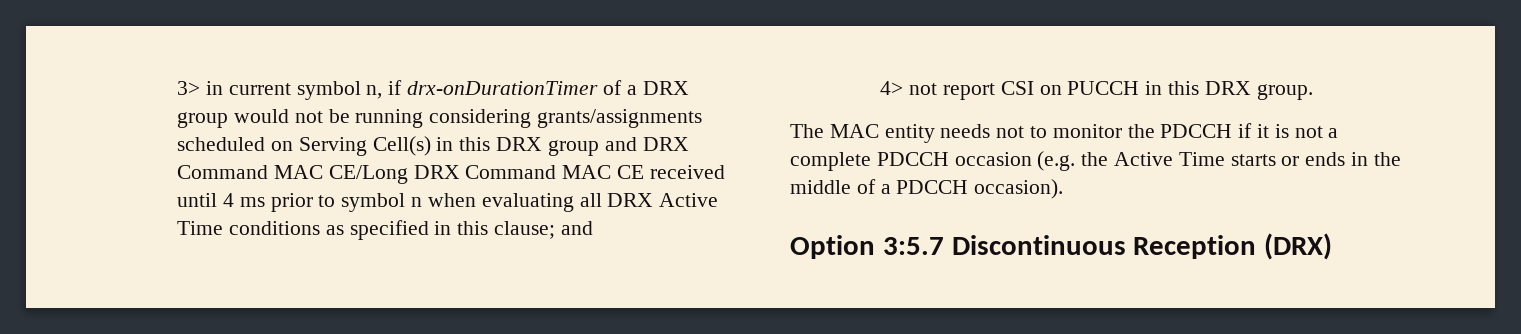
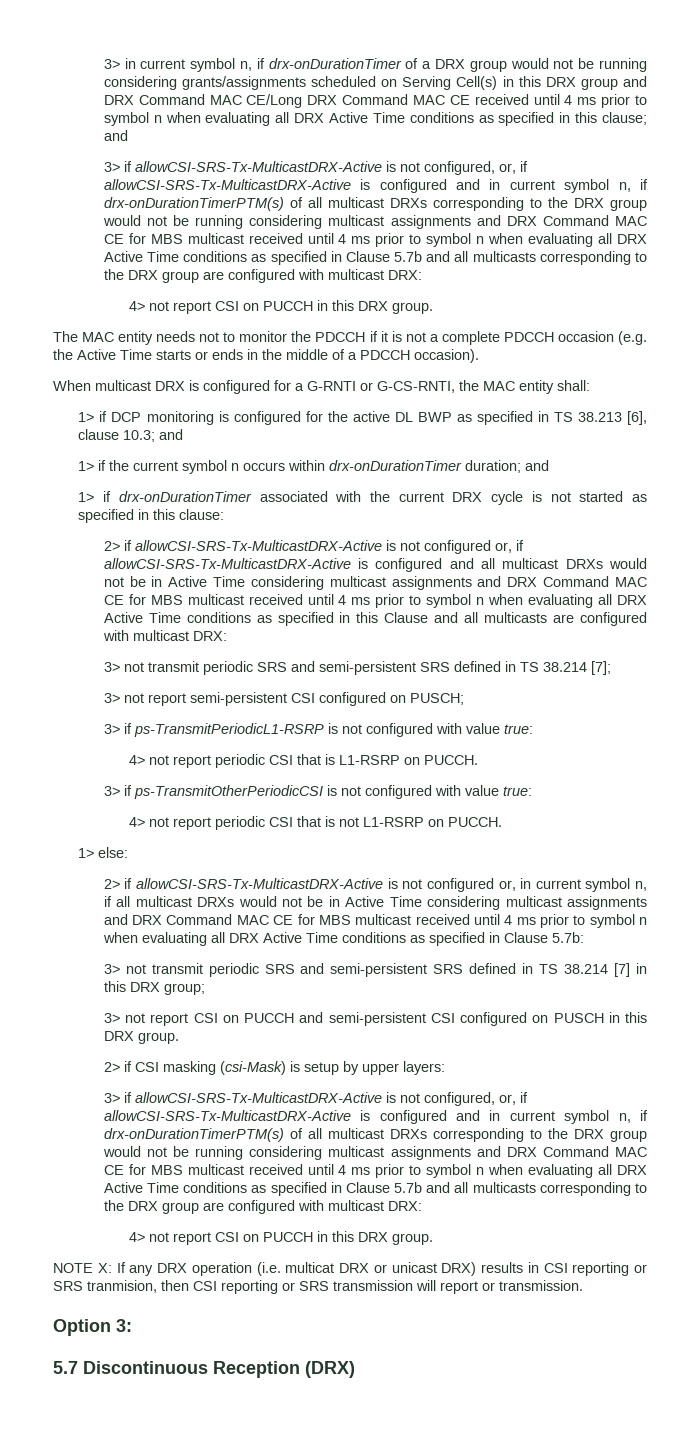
(593, 228) none -> [103,161,528,175] [103,179,648,193] [103,197,647,211] [102,215,647,229] [103,233,647,247] [103,251,648,265] [103,269,422,283] // 3> if allowCSI-SRS-Tx-MulticastDRX-Active is not configured, or, if allowCSI-SRS-Tx-MulticastDRX-Active is configured and in current symbol n, if drx-onDurationTimerPTM(s) of all multicast DRXs corresponding to the DRX group would not be running considering multicast assignments and DRX Command MAC CE for MBS multicast received until 4 ms prior to symbol n when evaluating all DRX Active Time conditions as specified in Clause 5.7b and all multicasts corresponding to the DRX group are configured with multicast DRX:
(1064, 189) none -> [53,380,590,394] [78,411,647,425] [78,429,184,442] [78,460,550,474] [78,491,648,505] [78,509,225,523] [103,540,524,554] [103,558,647,572] [103,576,647,590] [103,594,647,608] [103,612,648,626] [102,630,227,641] [103,661,611,675] [103,692,464,706] [103,723,533,737] [129,754,479,768] [103,785,532,799] [129,816,503,830] [78,847,129,858] [103,878,647,892] [103,896,647,910] [103,914,647,928] [102,932,584,946] [103,963,647,977] [103,981,205,995] [103,1012,647,1026] [103,1031,179,1044] [103,1061,445,1075] [103,1092,528,1106] [103,1110,648,1124] [103,1128,647,1142] [102,1146,647,1160] [103,1164,647,1178] [103,1182,648,1196] [103,1200,422,1214] [129,1231,434,1245] [53,1262,647,1276] [53,1280,583,1294] // When multicast DRX is configured for a G-RNTI or G-CS-RNTI, the MAC entity shall: // 1> if DCP monitoring is configured for the active DL BWP as specified in TS 38.213 [6], clause 10.3; and // 1> if the current symbol n occurs within drx-onDurationTimer duration; and // 1> if drx-onDurationTimer associated with the current DRX cycle is not started as specified in this clause: // 2> if allowCSI-SRS-Tx-MulticastDRX-Active is not configured or, if allowCSI-SRS-Tx-MulticastDRX-Active is configured and all multicast DRXs would not be in Active Time considering multicast assignments and DRX Command MAC CE for MBS multicast received until 4 ms prior to symbol n when evaluating all DRX Active Time conditions as specified in this Clause and all multicasts are configured with multicast DRX: // 3> not transmit periodic SRS and semi-persistent SRS defined in TS 38.214 [7]; // 3> not report semi-persistent CSI configured on PUSCH; // 3> if ps-TransmitPeriodicL1-RSRP is not configured with value true: // 4> not report periodic CSI that is L1-RSRP on PUCCH. // 3> if ps-TransmitOtherPeriodicCSI is not configured with value true: // 4> not report periodic CSI that is not L1-RSRP on PUCCH. // 1> else: // 2> if allowCSI-SRS-Tx-MulticastDRX-Active is not configured or, in current symbol n, if all multicast DRXs would not be in Active Time considering multicast assignments and DRX Command MAC CE for MBS multicast received until 4 ms prior to symbol n when evaluating all DRX Active Time conditions as specified in Clause 5.7b: // 3> not transmit periodic SRS and semi-persistent SRS defined in TS 38.214 [7] in this DRX group; // 3> not report CSI on PUCCH and semi-persistent CSI configured on PUSCH in this DRX group. // 2> if CSI masking (csi-Mask) is setup by upper layers: // 3> if allowCSI-SRS-Tx-MulticastDRX-Active is not configured, or, if allowCSI-SRS-Tx-MulticastDRX-Active is configured and in current symbol n, if drx-onDurationTimerPTM(s) of all multicast DRXs corresponding to the DRX group would not be running considering multicast assignments and DRX Command MAC CE for MBS multicast received until 4 ms prior to symbol n when evaluating all DRX Active Time conditions as specified in Clause 5.7b and all multicasts corresponding to the DRX group are configured with multicast DRX: // 4> not report CSI on PUCCH in this DRX group. // NOTE X: If any DRX operation (i.e. multicat DRX or unicast DRX) results in CSI reporting or SRS tranmision, then CSI reporting or SRS transmission will report or transmission.
[882,237,944,255] 3:5.7 -> [116,1319,132,1332] [53,1361,78,1374] 3: // 5.7

